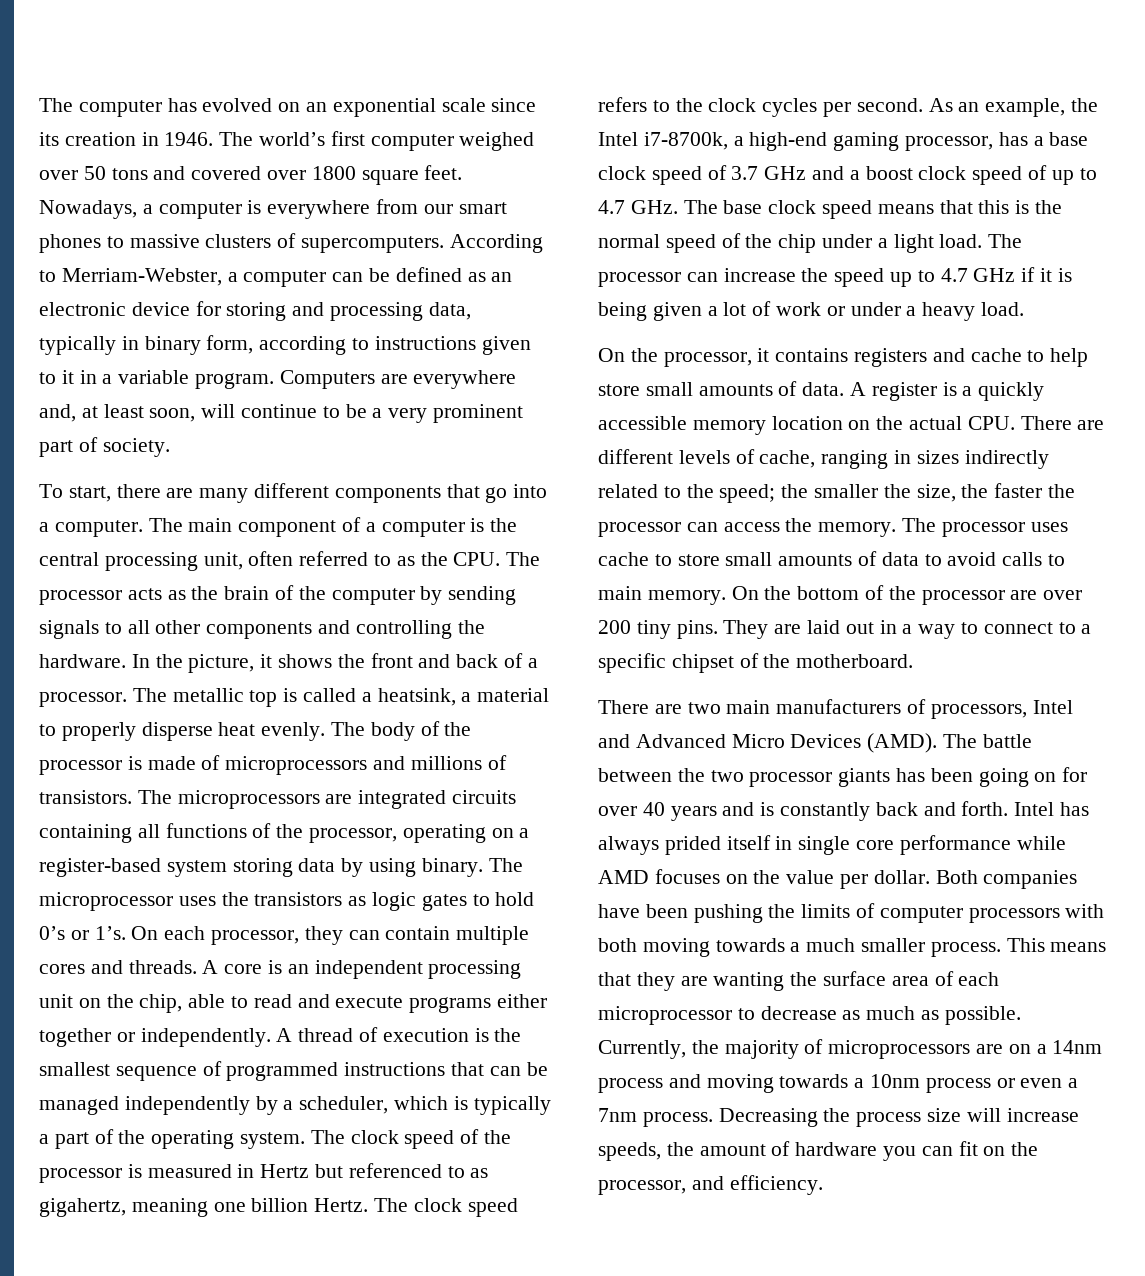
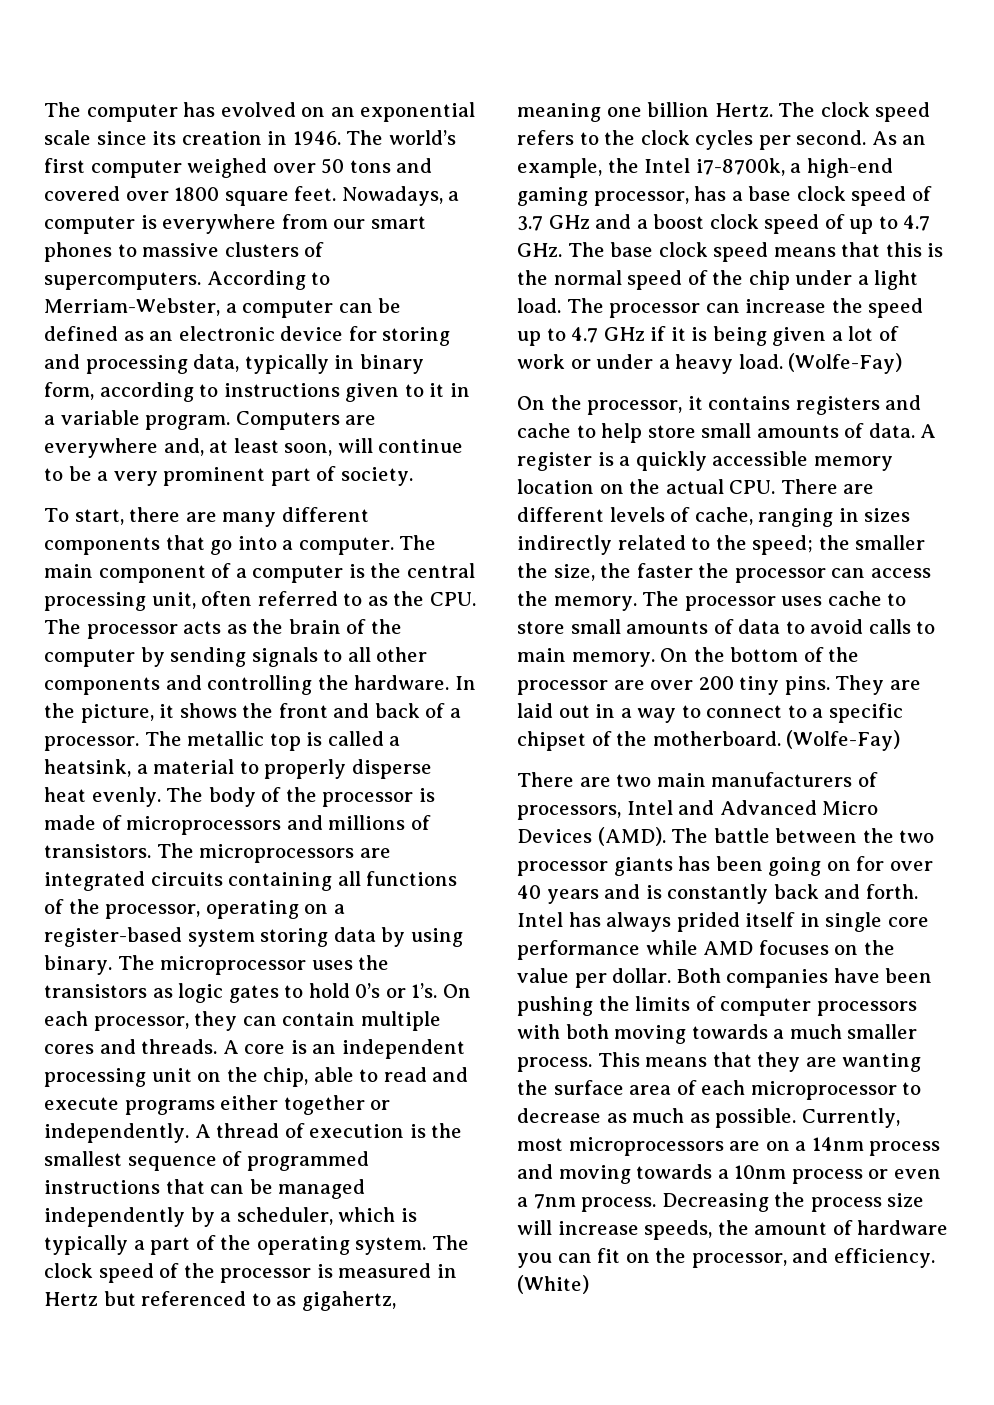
(1025, 309) none -> [788,353,903,374] (Wolfe-Fay)
(914, 661) none -> [786,730,901,751] (Wolfe-Fay)
[691,1039,824,1059] the majority of -> [517,1138,563,1151] most
(823, 1185) none -> [517,1275,589,1294] (White)

